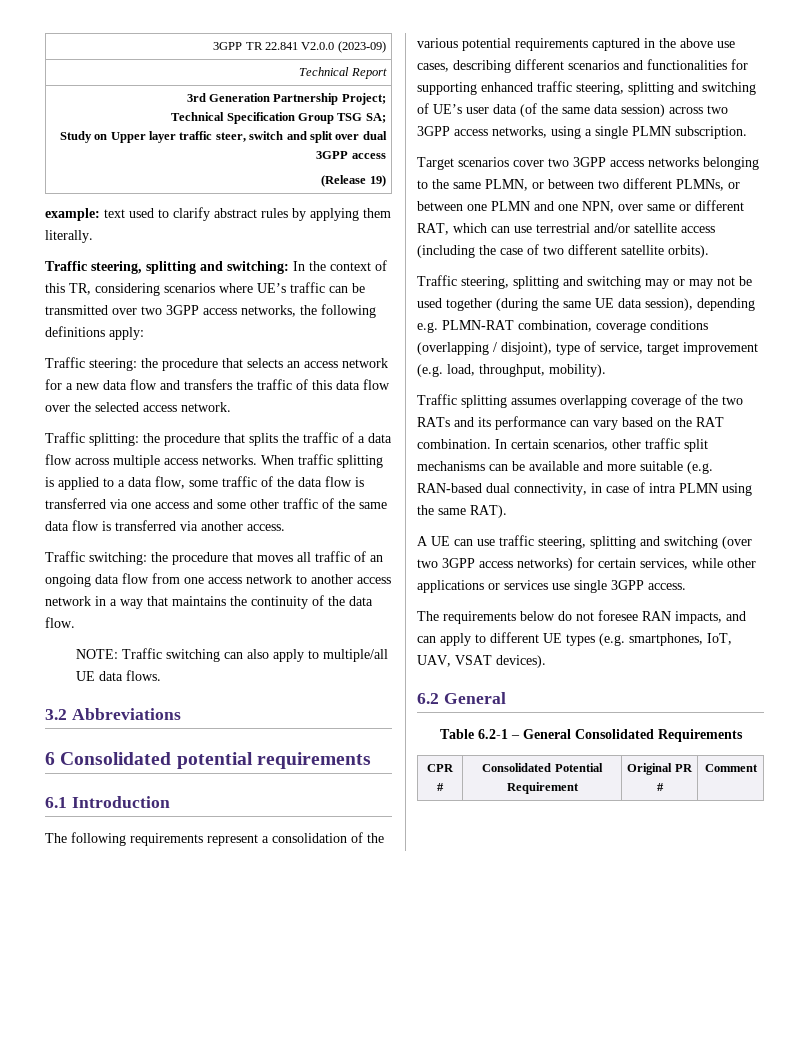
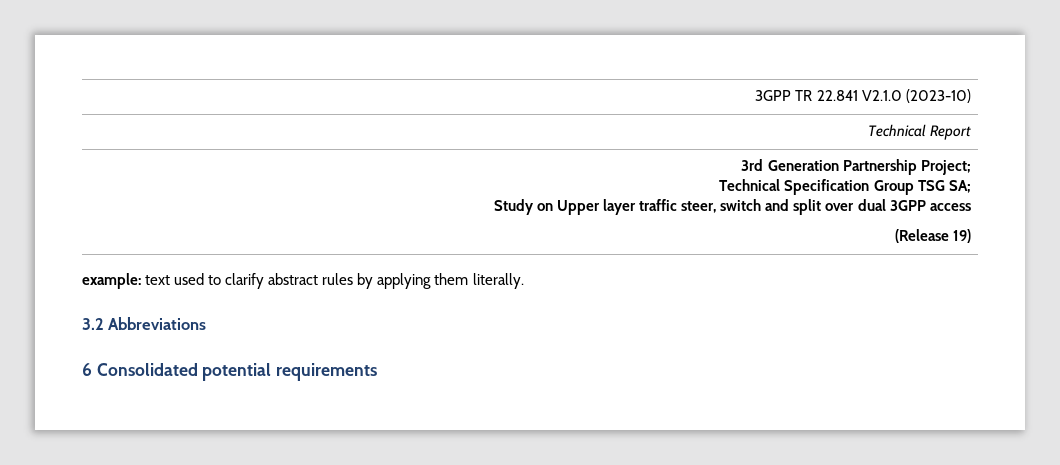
[301,41,386,53] V2.0.0 (2023-09) -> [861,89,971,103] V2.1.0 (2023-10)
[45,260,387,274] [45,282,365,296] [45,304,376,318] [45,326,144,340] [45,357,388,371] [45,379,390,390] [45,402,231,412] [45,432,392,446] [45,454,383,468] [45,476,364,490] [45,498,387,509] [45,520,285,531] [45,551,383,565] [45,573,391,587] [45,595,373,609] [45,617,75,628] [76,648,389,662] [76,670,162,681] // Traffic steering, splitting and switching: In the context of this TR, considering scenarios where UE’s traffic can be transmitted over two 3GPP access networks, the following definitions apply: // Traffic steering: the procedure that selects an access network for a new data flow and transfers the traffic of this data flow over the selected access network. // Traffic splitting: the procedure that splits the traffic of a data flow across multiple access networks. When traffic splitting is applied to a data flow, some traffic of the data flow is transferred via one access and some other traffic of the same data flow is transferred via another access. // Traffic switching: the procedure that moves all traffic of an ongoing data flow from one access network to another access network in a way that maintains the continuity of the data flow. // NOTE: Traffic switching can also apply to multiple/all UE data flows. -> (524, 281) none
[45,796,170,808] [45,832,384,846] [417,38,735,51] [417,59,748,73] [417,81,756,95] [417,103,728,117] [417,126,747,139] [417,157,759,170] [417,178,740,191] [417,200,744,213] [417,223,715,235] [417,244,709,258] [417,275,752,289] [417,298,755,311] [417,320,708,333] [417,341,758,355] [417,364,606,377] [417,394,743,408] [417,416,724,430] [417,438,708,452] [417,461,713,474] [417,482,752,496] [417,505,507,518] [417,535,752,549] [417,557,756,571] [417,580,686,593] [417,610,746,624] [417,632,732,646] [417,655,546,668] [417,692,506,704] [439,729,743,742] [427,764,454,772] [437,783,444,791] [482,763,603,772] [506,782,579,794] [627,763,693,775] [656,783,664,791] [704,764,758,772] // 6.1 Introduction // The following requirements represent a consolidation of the various potential requirements captured in the above use cases, describing different scenarios and functionalities for supporting enhanced traffic steering, splitting and switching of UE’s user data (of the same data session) across two 3GPP access networks, using a single PLMN subscription. // Target scenarios cover two 3GPP access networks belonging to the same PLMN, or between two different PLMNs, or between one PLMN and one NPN, over same or different RAT, which can use terrestrial and/or satellite access (including the case of two different satellite orbits). // Traffic steering, splitting and switching may or may not be used together (during the same UE data session), depending e.g. PLMN-RAT combination, coverage conditions (overlapping / disjoint), type of service, target improvement (e.g. load, throughput, mobility). // Traffic splitting assumes overlapping coverage of the two RATs and its performance can vary based on the RAT combination. In certain scenarios, other traffic split mechanisms can be available and more suitable (e.g. RAN-based dual connectivity, in case of intra PLMN using the same RAT). // A UE can use traffic steering, splitting and switching (over two 3GPP access networks) for certain services, while other applications or services use single 3GPP access. // The requirements below do not foresee RAN impacts, and can apply to different UE types (e.g. smartphones, IoT, UAV, VSAT devices). // 6.2 General // Table 6.2-1 – General Consolidated Requirements // CPR # | Consolidated Potential Requirement | Original PR # | Comment -> (378, 372) none

